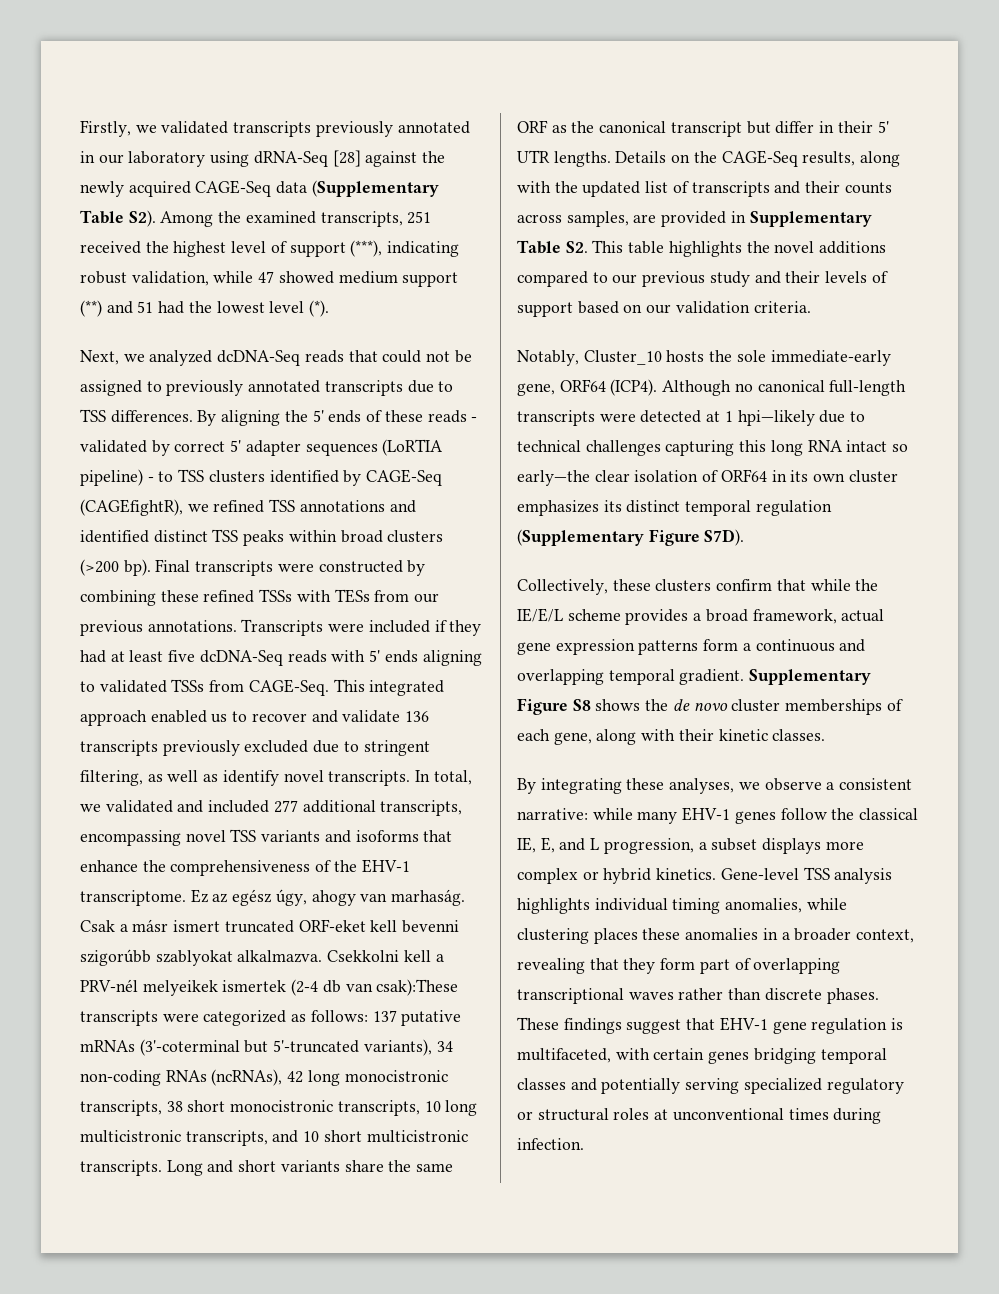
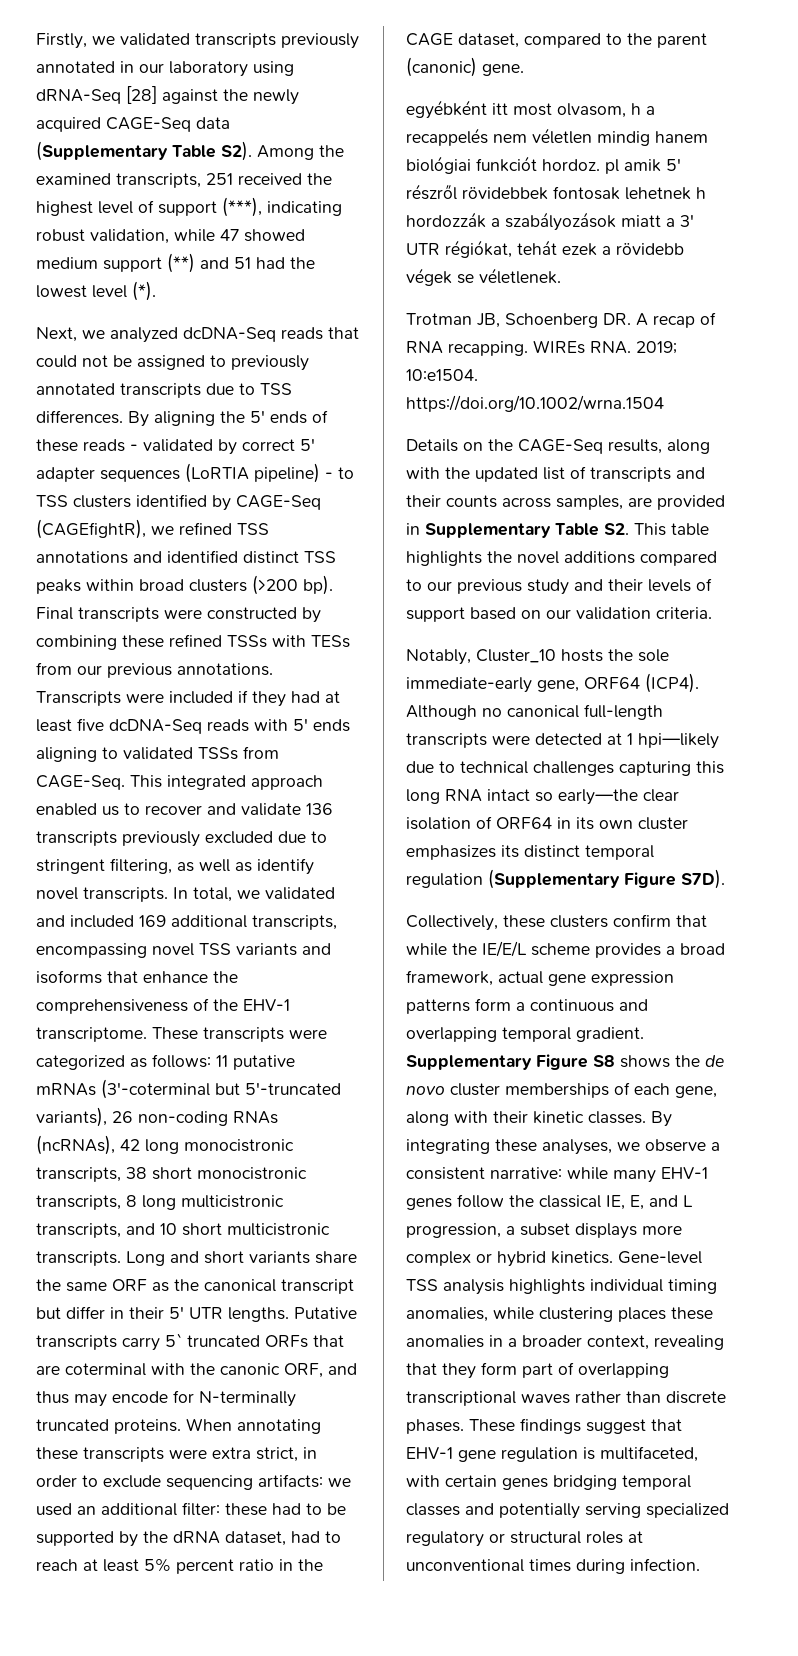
[273,800,298,813] 277 -> [139,915,166,927] 169
[190,889,466,906] [80,919,460,933] [80,949,444,966] [80,979,459,996] Ez az egész úgy, ahogy van marhaság. Csak a másr ismert truncated ORF-eket kell bevenni szigorúbb szablyokat alkalmazva. Csekkolni kell a PRV-nél melyeikek ismertek (2-4 db van csak):These -> [152,1027,198,1040] These
[372,1010,397,1022] 137 -> [216,1055,228,1067] 11
[436,1041,453,1052] 34 -> [112,1111,133,1123] 26
[424,1101,441,1112] 10 -> [126,1195,137,1207] 8
(611, 159) none -> [294,1307,357,1319] [36,1333,344,1351] [36,1363,357,1378] [36,1390,296,1407] [36,1418,321,1434] [36,1447,317,1462] [36,1474,351,1490] [36,1502,346,1516] [36,1531,341,1547] [36,1558,323,1574] [406,33,707,48] [406,57,524,77] [406,100,655,119] [406,128,708,146] [406,156,681,174] [406,184,706,200] [406,212,694,231] [406,240,684,258] [406,268,561,286] [406,312,716,328] [406,340,677,356] [406,369,478,381] [406,395,664,412] Putative transcripts carry 5` truncated ORFs that are coterminal with the canonic ORF, and thus may encode for N-terminally truncated proteins. When annotating these transcripts were extra strict, in order to exclude sequencing artifacts: we used an additional filter: these had to be supported by the dRNA dataset, had to reach at least 5% percent ratio in the CAGE dataset, compared to the parent (canonic) gene. // egyébként itt most olvasom, h a recappelés nem véletlen mindig hanem biológiai funkciót hordoz. pl amik 5' részről rövidebbek fontosak lehetnek h hordozzák a szabályozások miatt a 3' UTR régiókat, tehát ezek a rövidebb végek se véletlenek. // Trotman JB, Schoenberg DR. A recap of RNA recapping. WIREs RNA. 2019; 10:e1504. https://doi.org/10.1002/wrna.1504 //
(826, 735) // -> (646, 1117) none

